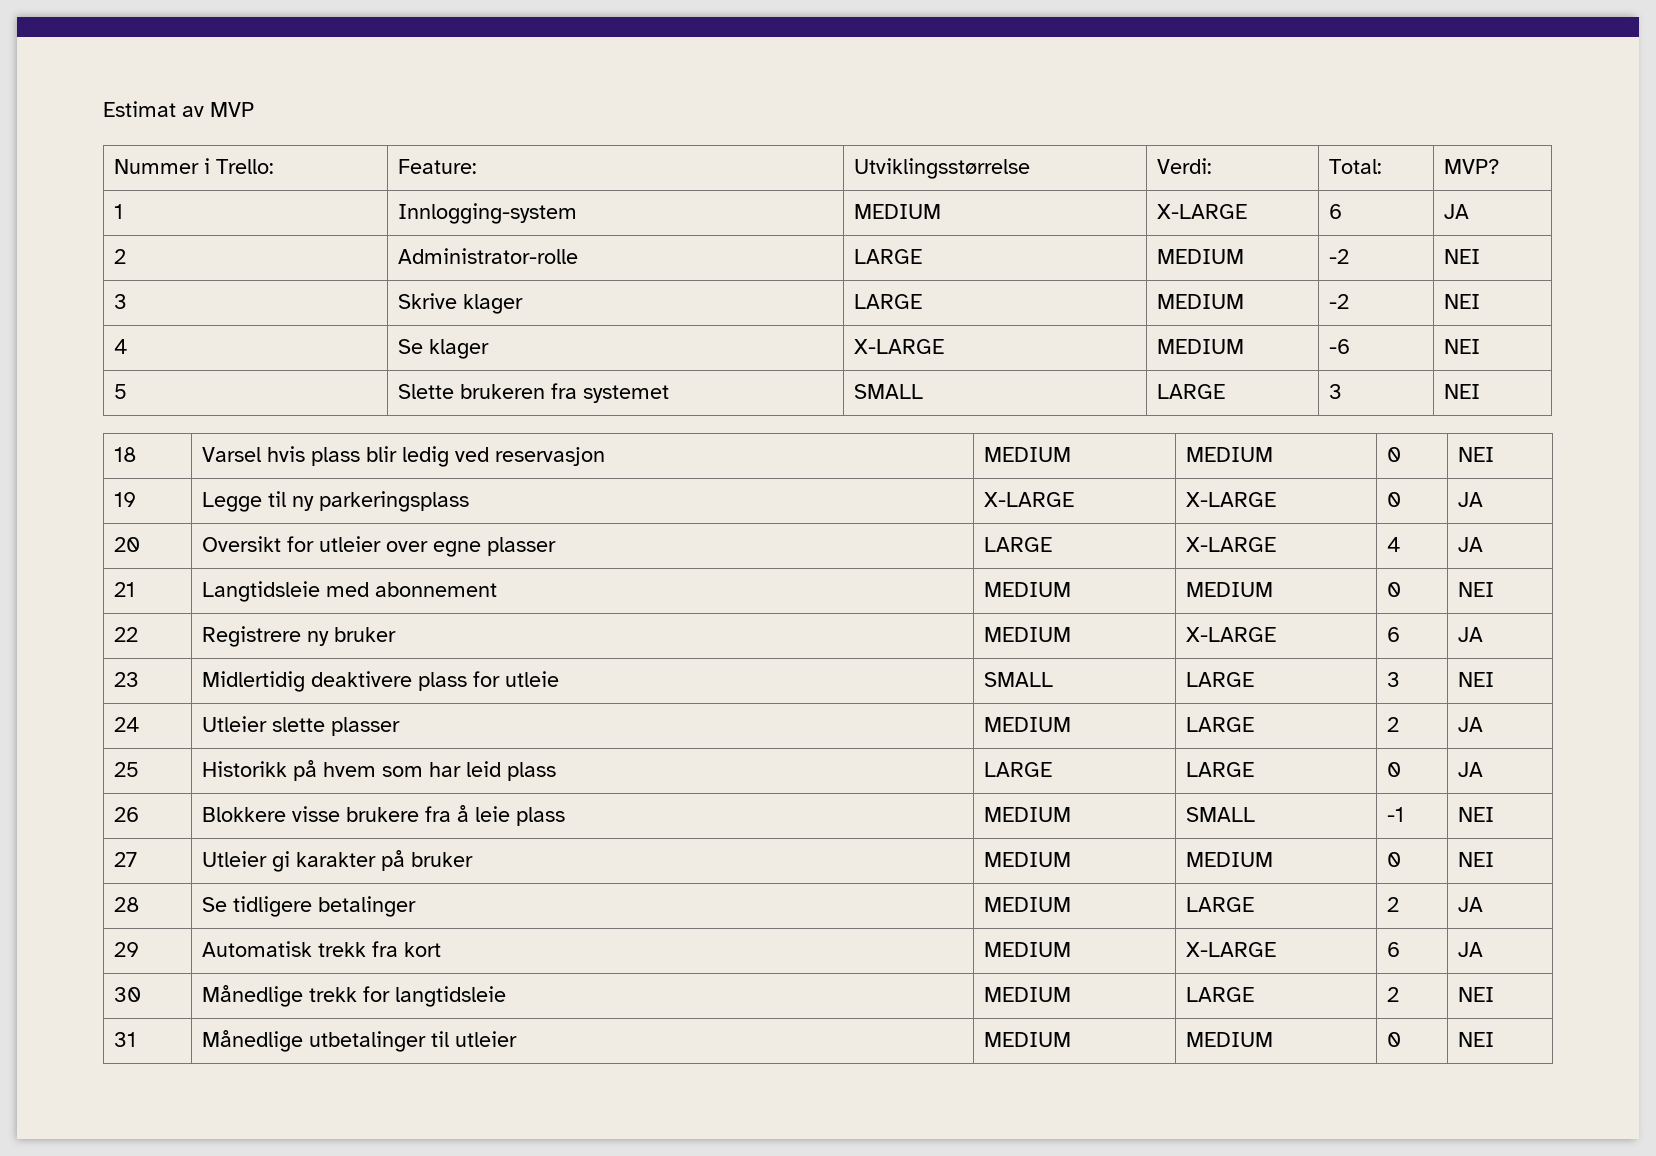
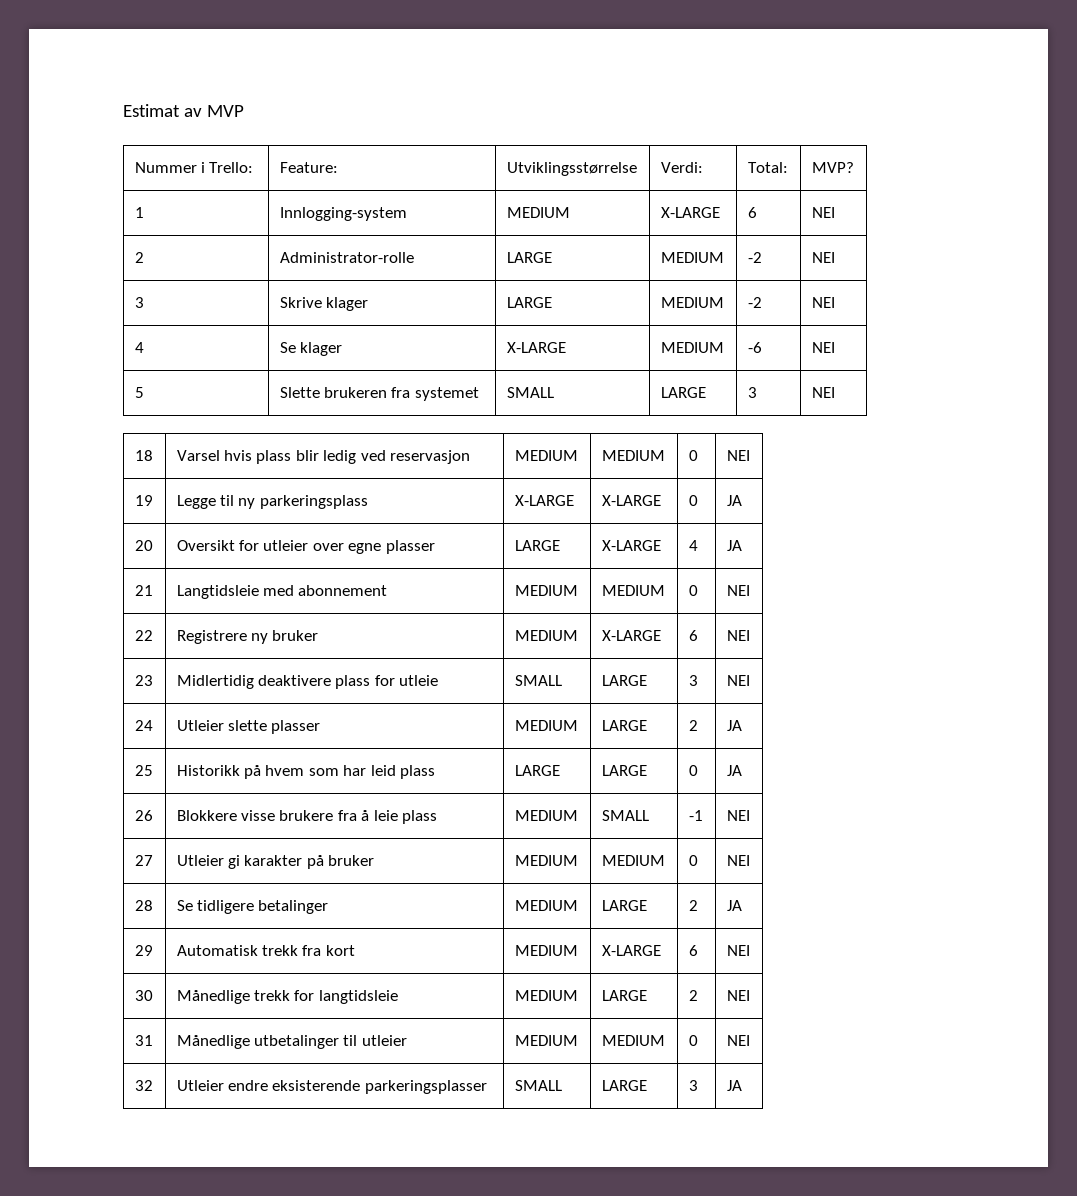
[1443,204,1469,219] JA -> [811,207,835,218] NEI
[1457,627,1483,642] JA -> [726,630,750,641] NEI
[1457,942,1483,957] JA -> [726,945,750,956] NEI
(1494, 1039) none -> [134,1080,153,1091] [176,1080,487,1094] [514,1080,562,1091] [601,1080,647,1091] [688,1080,698,1091] [726,1080,742,1091] // 32 | Utleier endre eksisterende parkeringsplasser | SMALL | LARGE | 3 | JA

